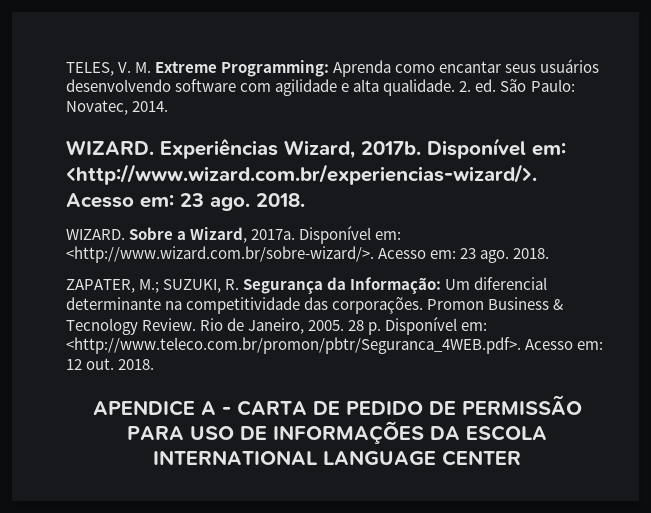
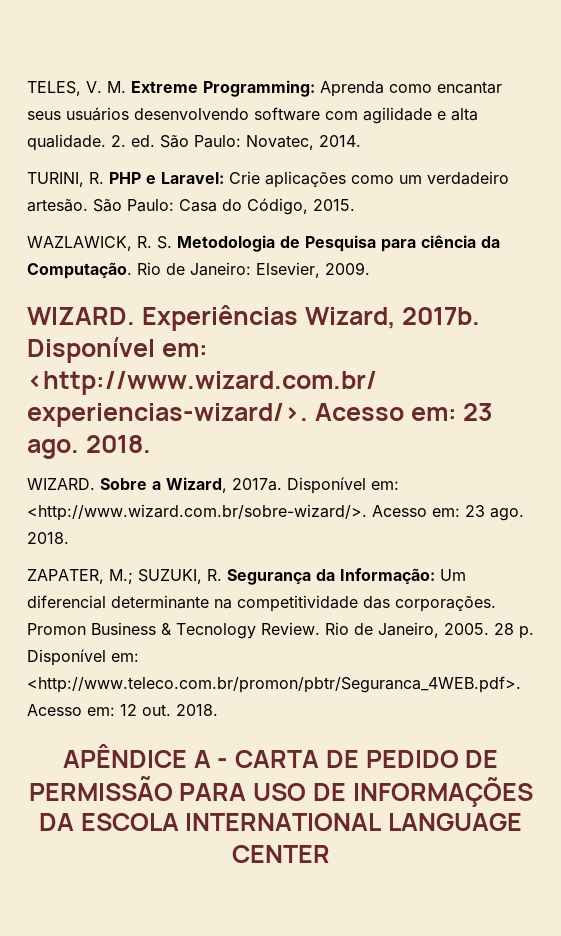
(169, 106) none -> [27,171,509,188] [27,198,355,215] [27,235,500,252] [27,262,370,279] // TURINI, R. PHP e Laravel: Crie aplicações como um verdadeiro artesão. São Paulo: Casa do Código, 2015. // WAZLAWICK, R. S. Metodologia de Pesquisa para ciência da Computação. Rio de Janeiro: Elsevier, 2009.
[92,400,195,416] APENDICE -> [62,744,187,768] APÊNDICE

